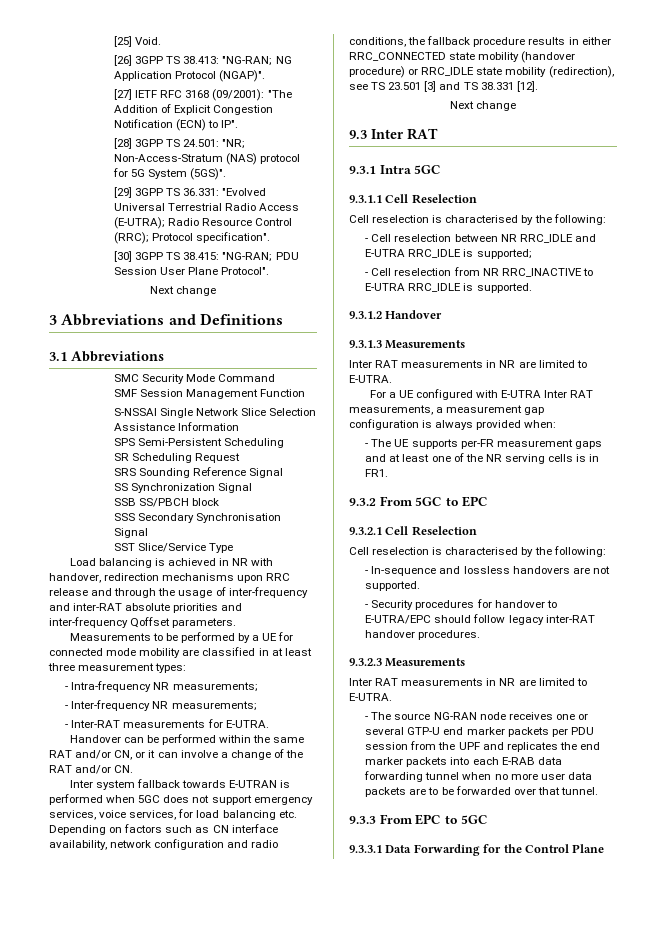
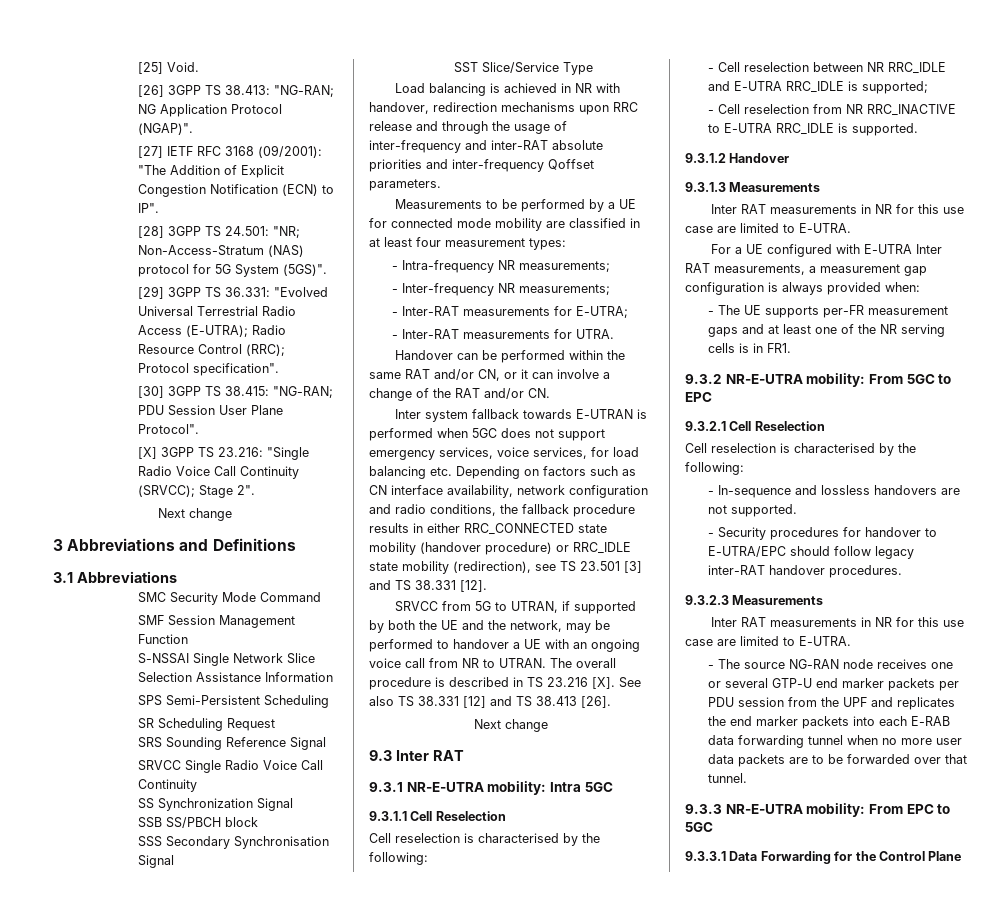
(270, 271) none -> [138,447,310,460] [138,466,300,479] [138,485,256,498] // [X] 3GPP TS 23.216: "Single Radio Voice Call Continuity (SRVCC); Stage 2".
(284, 473) none -> [138,760,324,773] [138,779,198,792] // SRVCC Single Radio Voice Call Continuity
[48,663,75,671] three -> [416,237,441,247] four
[225,720,269,728] E-UTRA. -> [575,306,628,318] [391,329,614,339] E-UTRA; // - Inter-RAT measurements for UTRA.
(538, 86) none -> [394,601,636,614] [369,620,610,633] [369,639,640,652] [369,658,616,668] [369,677,641,690] [369,696,611,708] // SRVCC from 5G to UTRAN, if supported by both the UE and the network, may be performed to handover a UE with an ongoing voice call from NR to UTRAN. The overall procedure is described in TS 23.216 [X]. See also TS 38.331 [12] and TS 38.413 [26].
(376, 170) none -> [406,781,547,795] NR-E-UTRA mobility:
(516, 364) none -> [895,204,964,214] [685,226,713,233] for this use case
(376, 502) none -> [725,373,866,387] NR-E-UTRA mobility:
(516, 682) none -> [895,617,964,627] [685,639,713,646] for this use case
(376, 820) none -> [725,803,866,817] NR-E-UTRA mobility:

